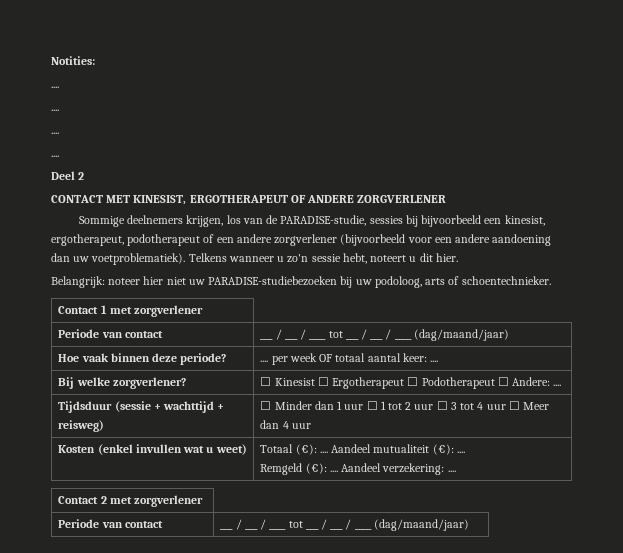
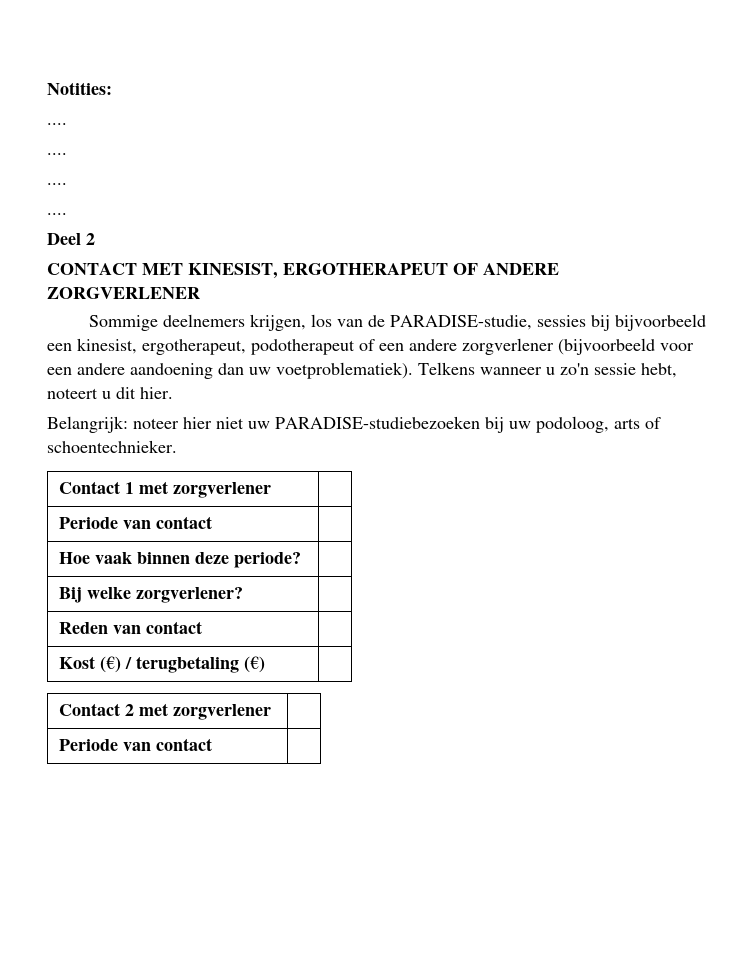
[58,329,163,338] [260,329,327,340] [328,331,343,338] [345,329,509,341] // Periode van contact | ___ / ___ / ____ tot ___ / ___ / ____ (dag/maand/jaar) -> [58,516,212,529] | // Periode van contact |
[260,353,438,365] [58,377,186,389] [260,377,562,389] [58,401,225,413] [58,420,105,432] [260,401,550,410] [260,420,311,429] [58,444,247,455] [260,444,465,455] [260,463,456,475] .... per week OF totaal aantal keer: .... // Bij welke zorgverlener? | ☐ Kinesist ☐ Ergotherapeut ☐ Podotherapeut ☐ Andere: .... // Tijdsduur (sessie + wachttijd + reisweg) | ☐ Minder dan 1 uur ☐ 1 tot 2 uur ☐ 3 tot 4 uur ☐ Meer dan 4 uur // Kosten (enkel invullen wat u weet) | Totaal (€): .... Aandeel mutualiteit (€): .... // Remgeld (€): .... Aandeel verzekering: .... -> [58,587,243,603] [58,621,202,634] [58,656,265,673] // Bij welke zorgverlener? | // Reden van contact | // Kost (€) / terugbetaling (€) |
[58,519,163,528] [220,519,287,530] [288,521,303,528] [305,519,469,531] // Periode van contact | ___ / ___ / ____ tot ___ / ___ / ____ (dag/maand/jaar) -> [58,738,212,751] | // Periode van contact |

